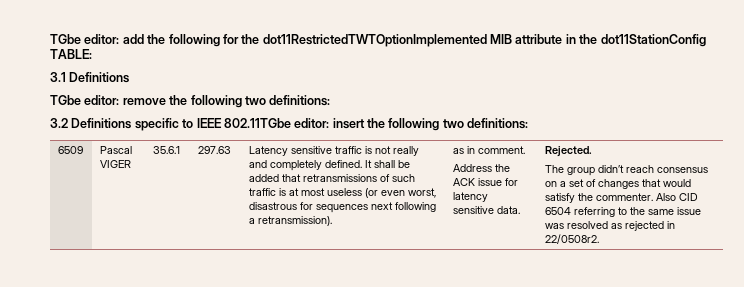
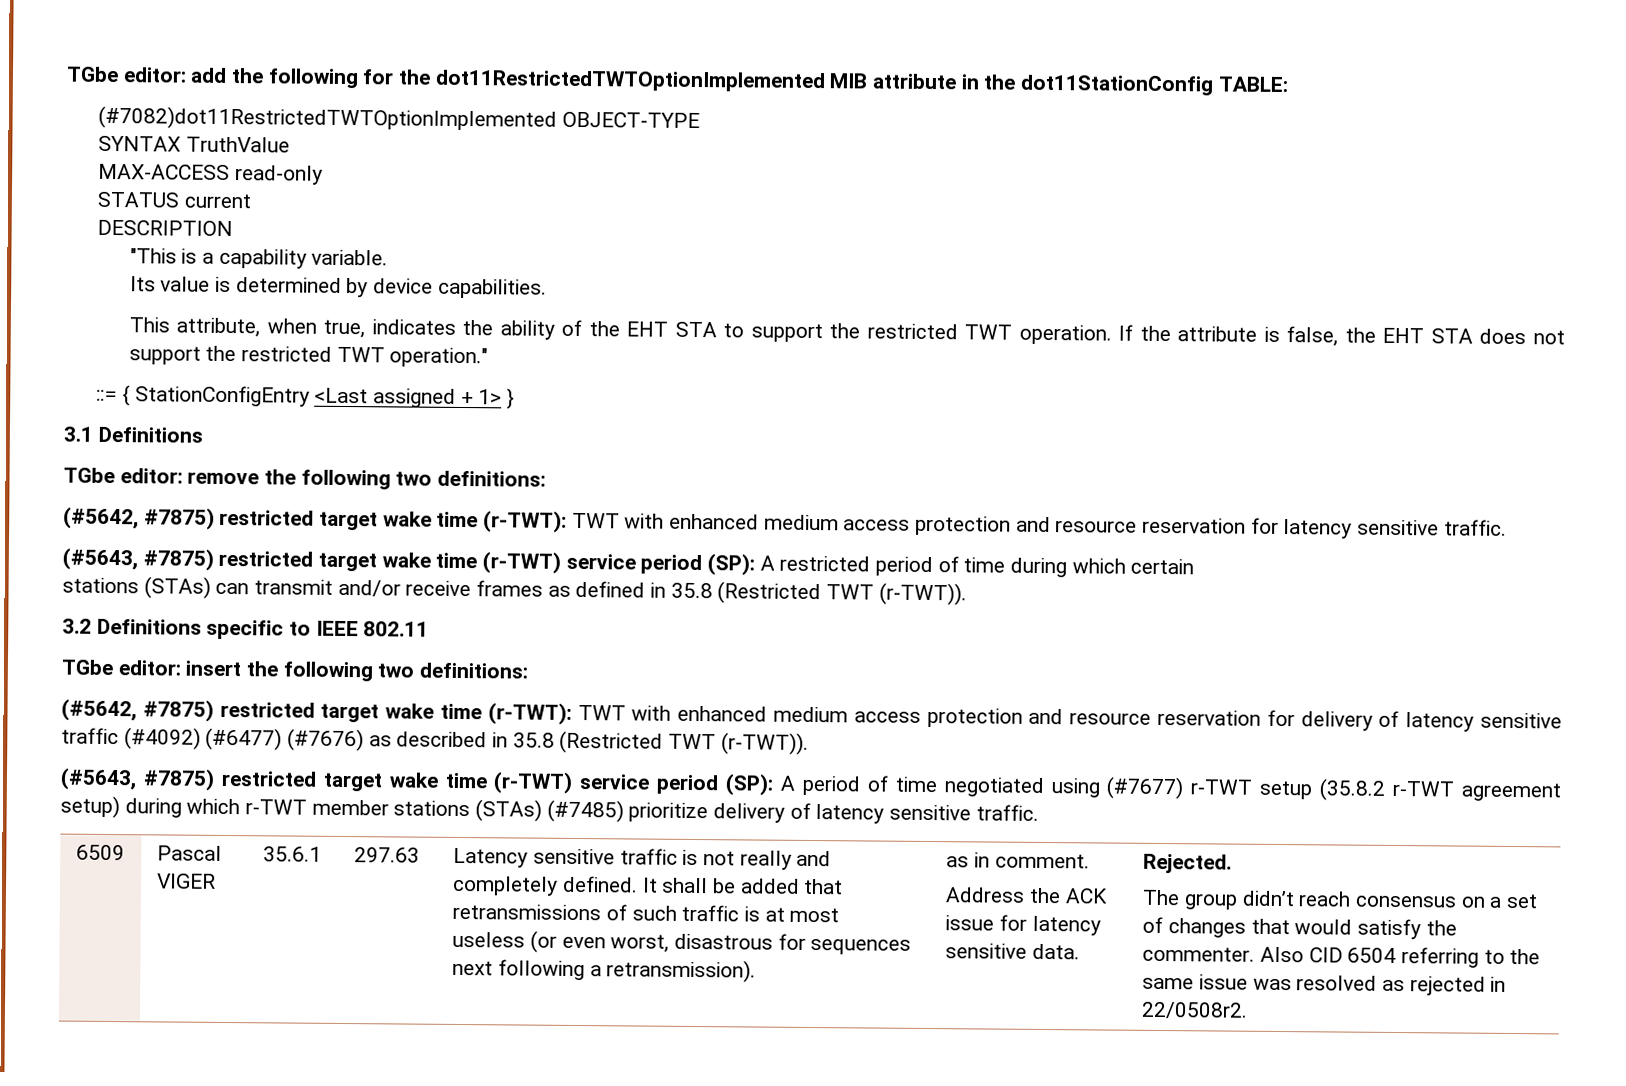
(92, 54) none -> [98,105,701,132] [98,135,291,153] [98,163,324,185] [97,191,252,209] [97,219,234,237] [129,248,389,269] [129,276,547,299] [128,317,1566,347] [128,345,489,368] [96,385,516,410] // (#7082)dot11RestrictedTWTOptionImplemented OBJECT-TYPE // SYNTAX TruthValue // MAX-ACCESS read-only // STATUS current // DESCRIPTION // "This is a capability variable. // Its value is determined by device capabilities. // This attribute, when true, indicates the ability of the EHT STA to support the restricted TWT operation. If the attribute is false, the EHT STA does not support the restricted TWT operation." // ::= { StationConfigEntry <Last assigned + 1> }
(331, 100) none -> [63,506,1507,539] [62,547,1195,578] [62,576,967,606] // (#5642, #7875) restricted target wake time (r-TWT): TWT with enhanced medium access protection and resource reservation for latency sensitive traffic. // (#5643, #7875) restricted target wake time (r-TWT) service period (SP): A restricted period of time during which certain // stations (STAs) can transmit and/or receive frames as defined in 35.8 (Restricted TWT (r-TWT)).
[223,118,291,128] 802.11TGbe -> [363,621,430,637] [61,659,113,676] 802.11 // TGbe
(529, 123) none -> [61,698,1562,732] [61,727,809,755] [60,767,1562,802] [60,795,1039,824] // (#5642, #7875) restricted target wake time (r-TWT): TWT with enhanced medium access protection and resource reservation for delivery of latency sensitive traffic (#4092) (#6477) (#7676) as described in 35.8 (Restricted TWT (r-TWT)). // (#5643, #7875) restricted target wake time (r-TWT) service period (SP): A period of time negotiated using (#7677) r-TWT setup (35.8.2 r-TWT agreement setup) during which r-TWT member stations (STAs) (#7485) prioritize delivery of latency sensitive traffic.

